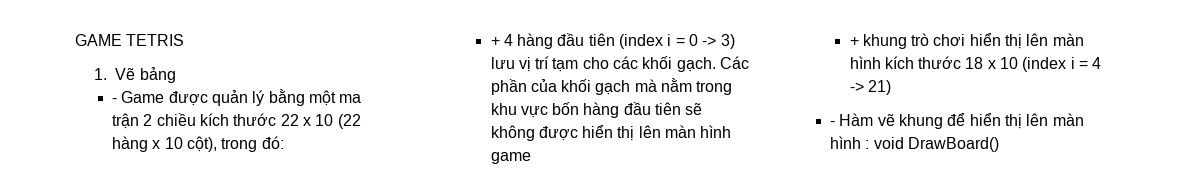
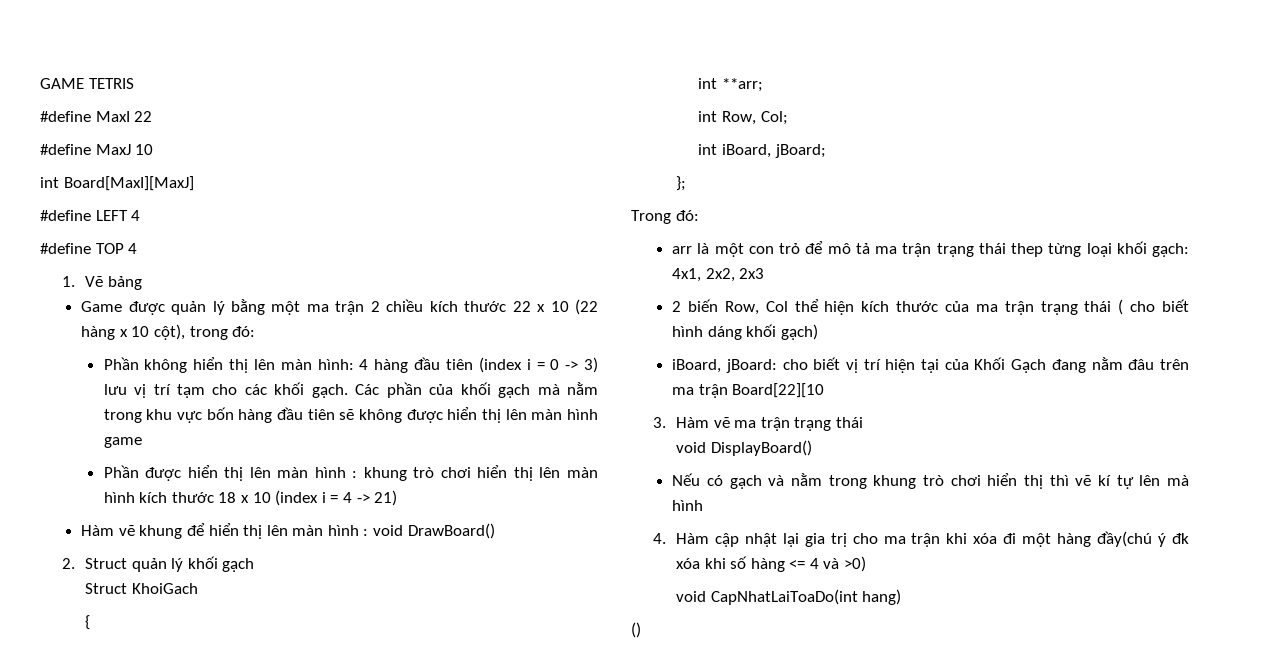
(185, 40) none -> [40,111,153,122] [40,144,154,155] [40,176,194,191] [40,210,141,221] [40,243,138,254] // #define MaxI 22 // #define MaxJ 10 // int Board[MaxI][MaxJ] // #define LEFT 4 // #define TOP 4
[112,98,118,103] - -> (142, 283) none
[490,37,500,46] + -> [103,357,354,373] Phần không hiển thị lên màn hình:
[849,37,859,46] + -> [103,465,358,481] Phần được hiển thị lên màn hình :
[830,121,836,126] - -> (398, 498) none
(1000, 144) none -> [62,556,255,572] [84,583,198,594] [84,615,90,630] [698,78,764,92] [698,111,788,125] [698,144,826,158] [675,176,686,191] [631,210,699,224] [672,241,1189,257] [672,268,765,282] [672,299,1189,315] [672,324,818,340] [672,357,1189,373] [672,383,825,398] [653,417,863,431] [675,440,812,456] [672,473,1189,489] [672,500,704,511] [653,531,1189,547] [675,556,867,572] [675,589,902,605] [631,622,641,638] // 2. Struct quản lý khối gạch // Struct KhoiGach // { // int **arr; // int Row, Col; // int iBoard, jBoard; // }; // Trong đó: // arr là một con trỏ để mô tả ma trận trạng thái thep từng loại khối gạch: 4x1, 2x2, 2x3 // 2 biến Row, Col thể hiện kích thước của ma trận trạng thái ( cho biết hình dáng khối gạch) // iBoard, jBoard: cho biết vị trí hiện tại của Khối Gạch đang nằm đâu trên ma trận Board[22][10 // 3. Hàm vẽ ma trận trạng thái // void DisplayBoard() // Nếu có gạch và nằm trong khung trò chơi hiển thị thì vẽ kí tự lên mà hình // 4. Hàm cập nhật lại gia trị cho ma trận khi xóa đi một hàng đầy(chú ý đk xóa khi số hàng <= 4 và >0) // void CapNhatLaiToaDo(int hang) // ()

